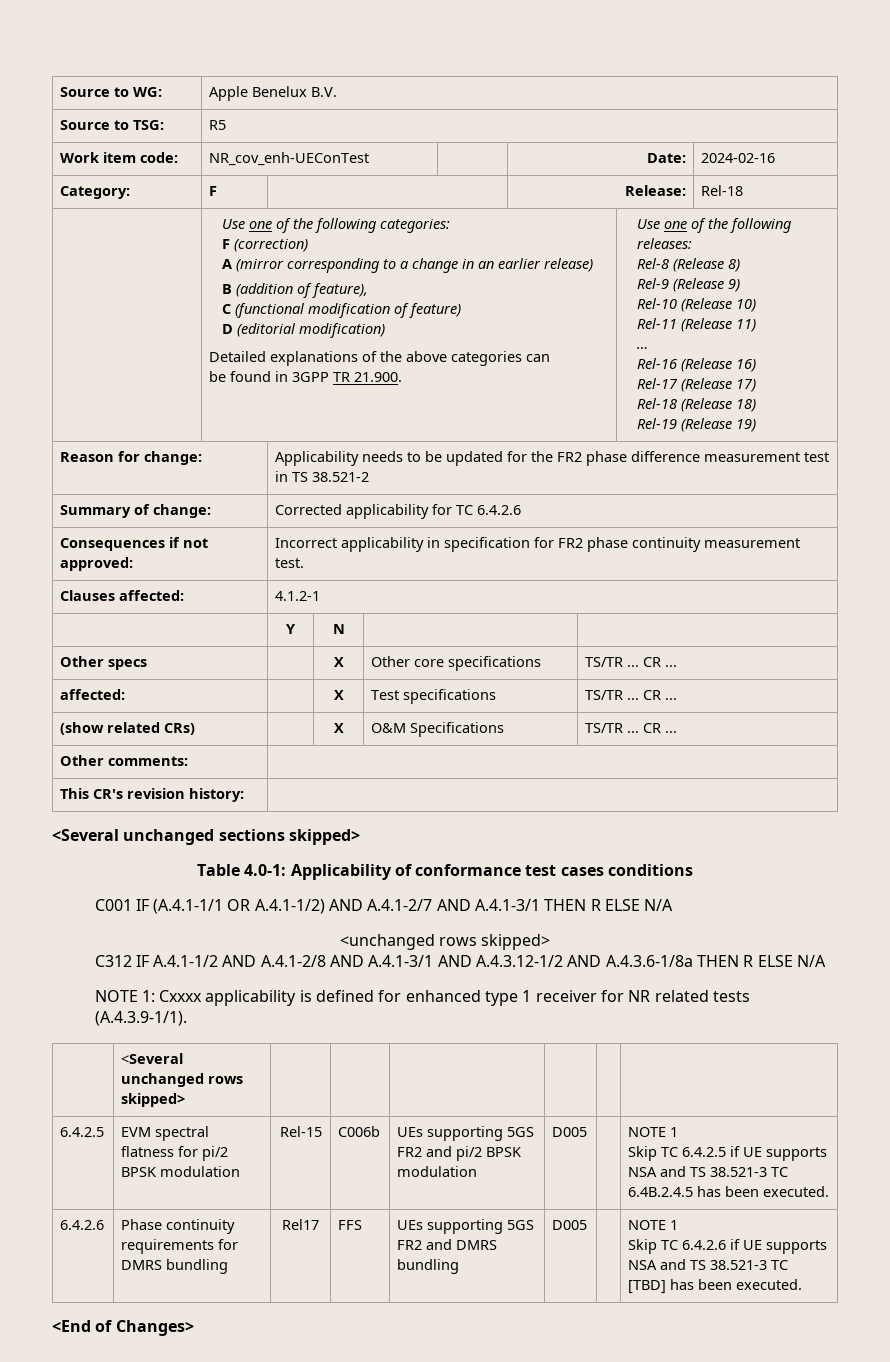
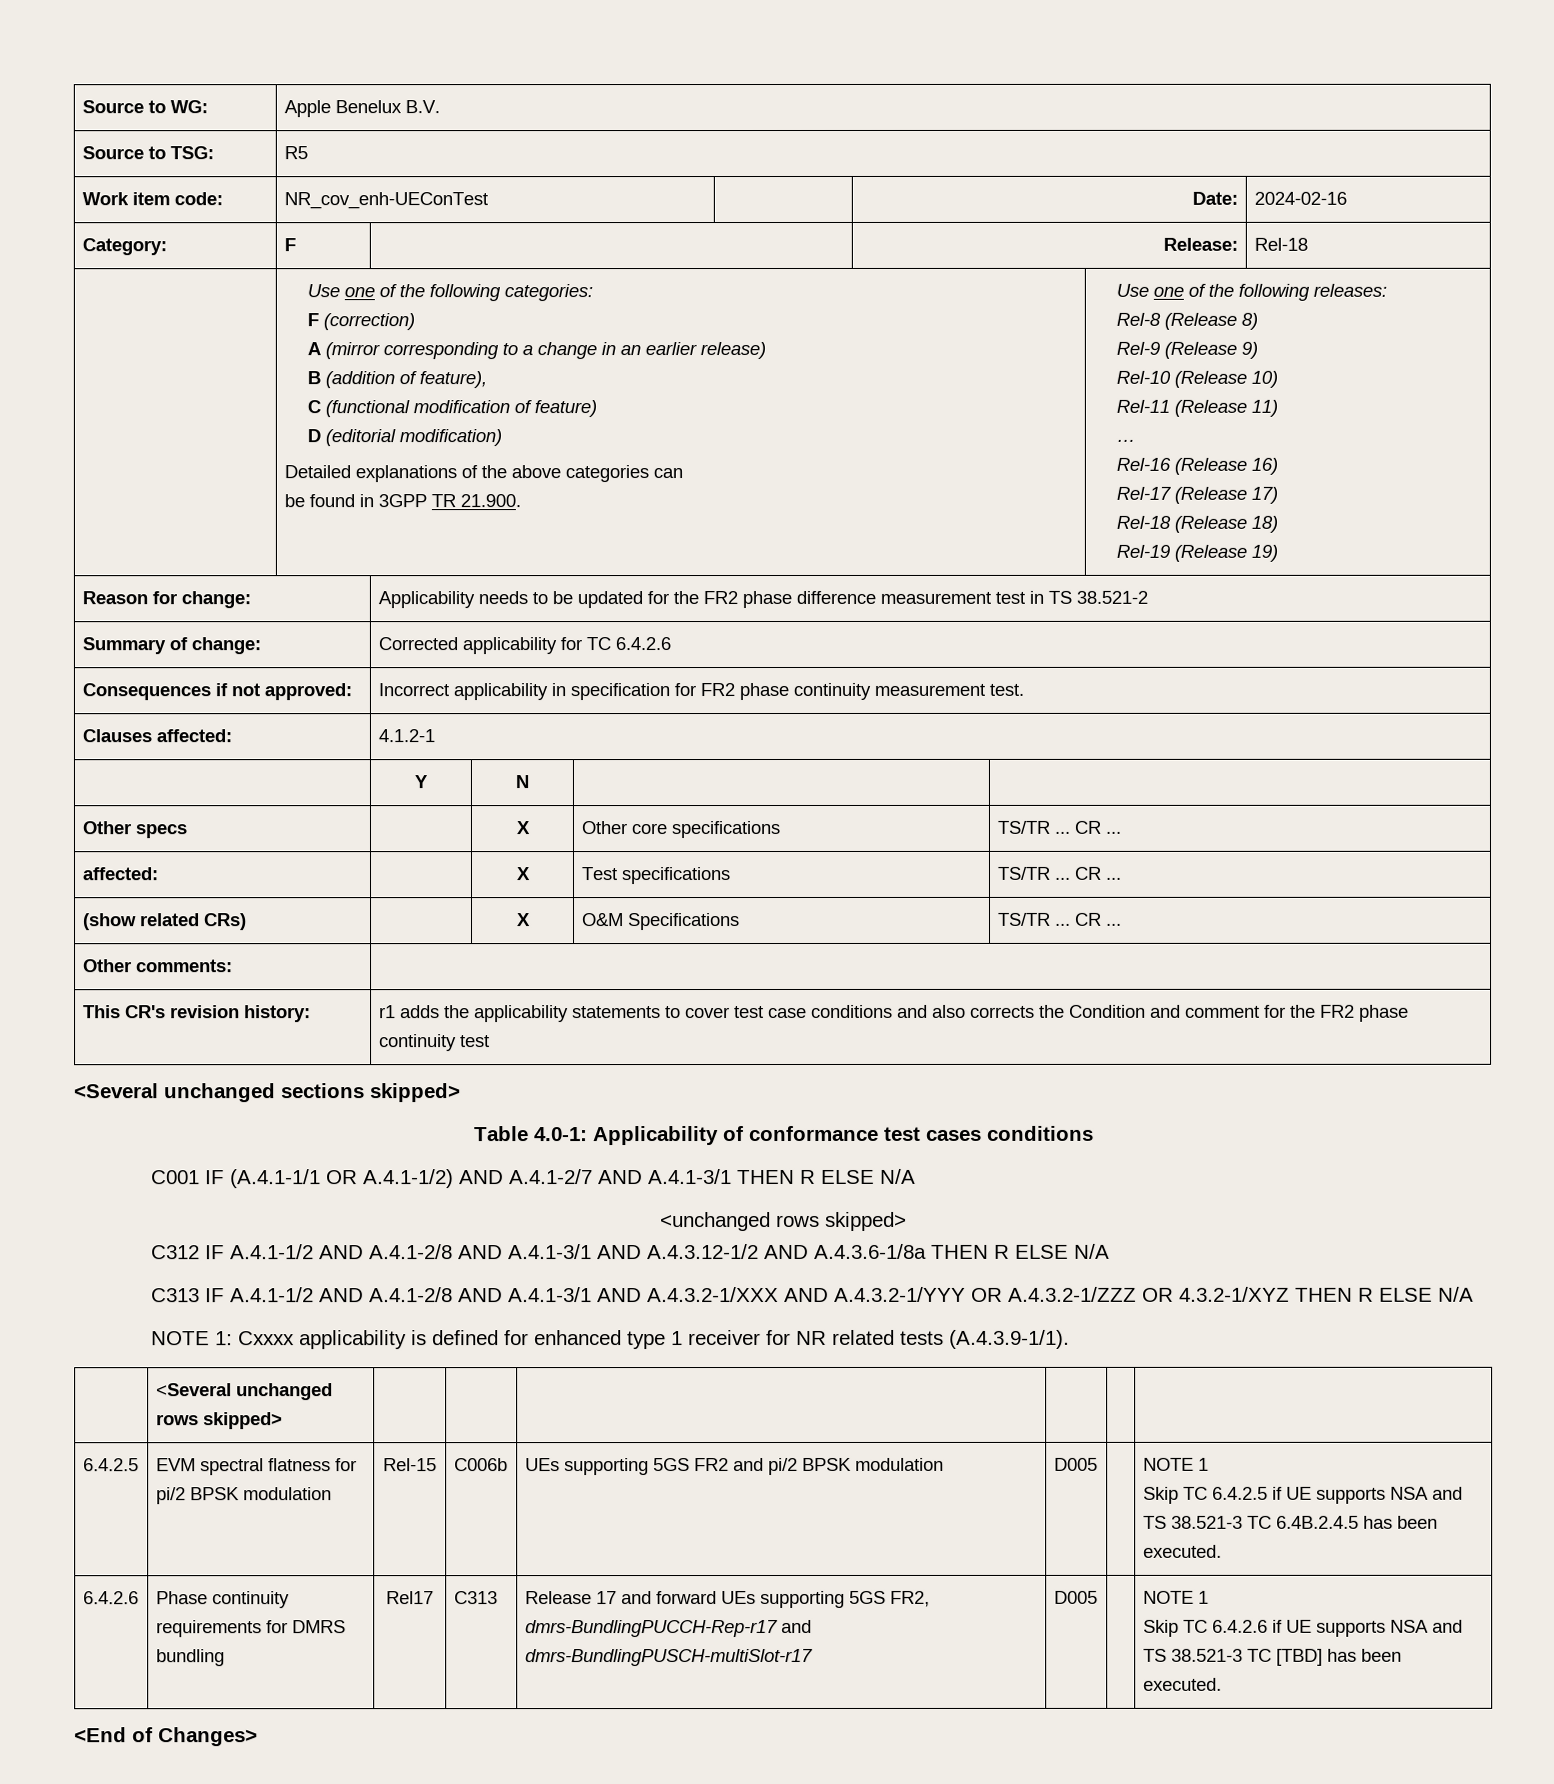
(245, 795) none -> [378,1004,1409,1023] [378,1034,490,1052] r1 adds the applicability statements to cover test case conditions and also corrects the Condition and comment for the FR2 phase continuity test
(826, 961) none -> [150,1286,1474,1303] // C313 IF A.4.1-1/2 AND A.4.1-2/8 AND A.4.1-3/1 AND A.4.3.2-1/XXX AND A.4.3.2-1/YYY OR A.4.3.2-1/ZZZ OR 4.3.2-1/XYZ THEN R ELSE N/A
[338,1220,363,1230] [397,1219,535,1234] [397,1239,498,1250] [397,1259,460,1274] FFS | UEs supporting 5GS FR2 and DMRS bundling -> [453,1591,498,1605] [524,1590,930,1609] [524,1619,812,1638] [524,1648,813,1667] C313 | Release 17 and forward UEs supporting 5GS FR2, dmrs-BundlingPUCCH-Rep-r17 and dmrs-BundlingPUSCH-multiSlot-r17

